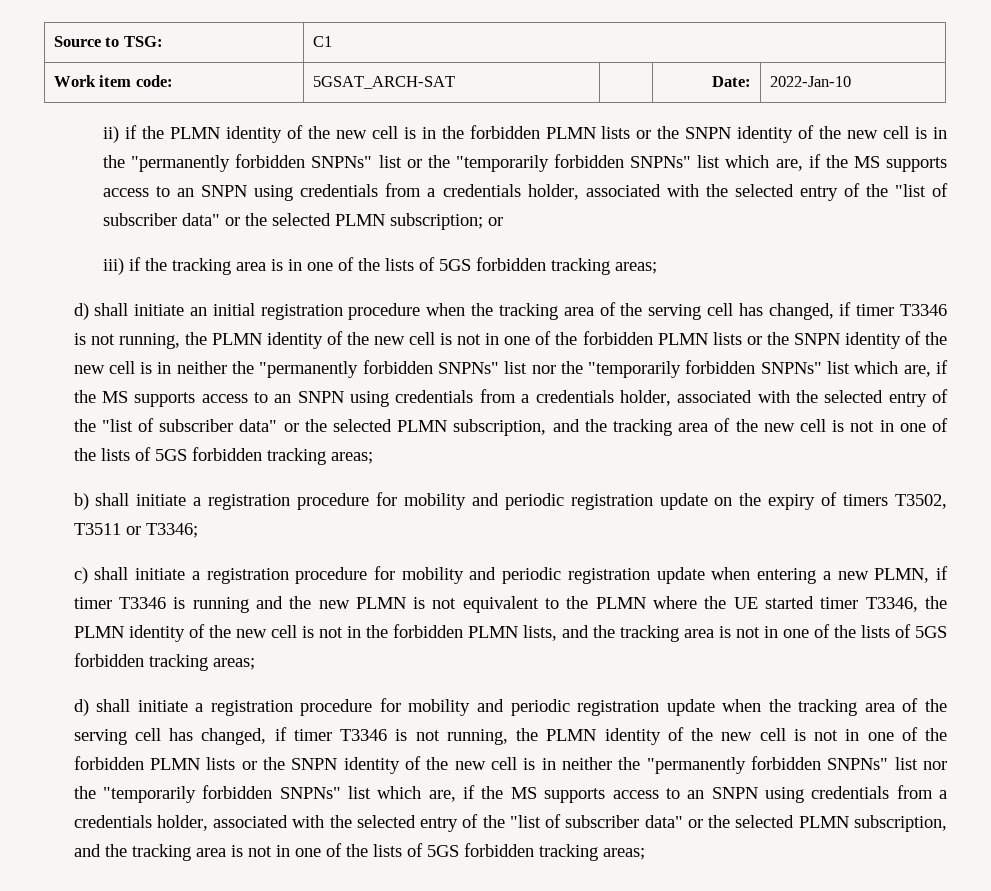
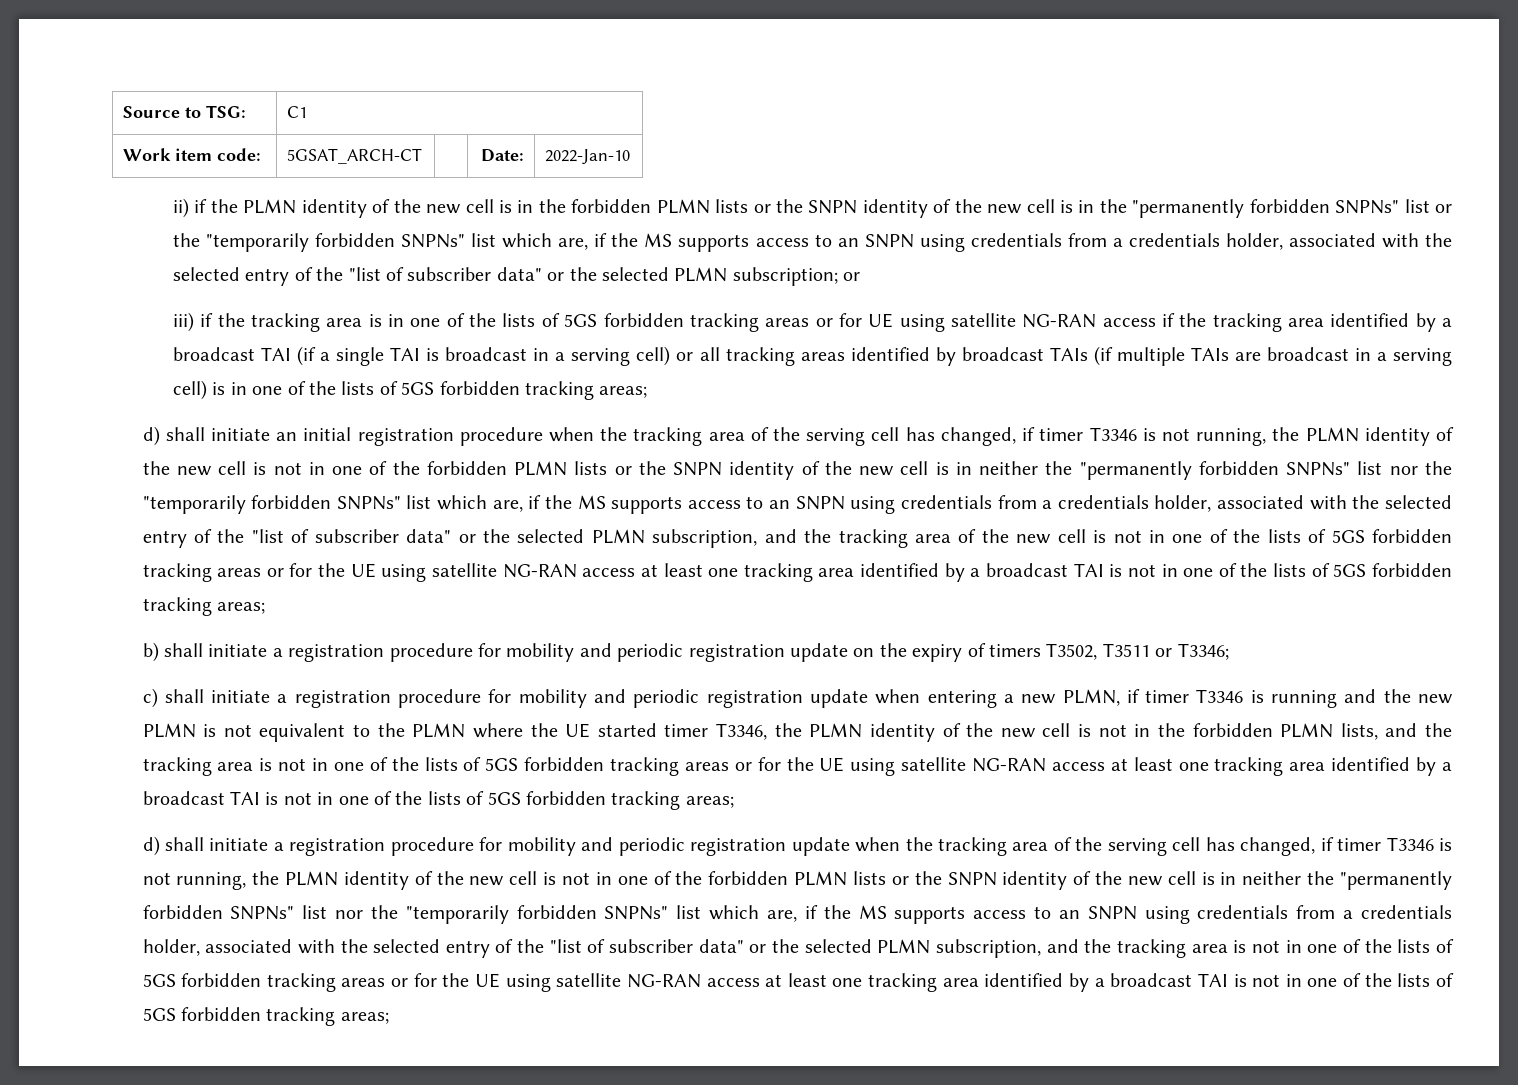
[312,76,455,89] 5GSAT_ARCH-SAT -> [287,148,423,164] 5GSAT_ARCH-CT
(611, 266) none -> [765,313,1452,332] [173,346,1452,366] [173,380,595,400] areas or for UE using satellite NG-RAN access if the tracking area identified by a broadcast TAI (if a single TAI is broadcast in a serving cell) or all tracking areas identified by broadcast TAIs (if multiple TAIs are broadcast in a serving cell) is in one of the lists of 5GS forbidden tracking
(326, 456) none -> [217,563,1452,582] [142,597,212,616] areas or for the UE using satellite NG-RAN access at least one tracking area identified by a broadcast TAI is not in one of the lists of 5GS forbidden tracking
(208, 662) none -> [684,757,1453,776] [142,791,681,810] areas or for the UE using satellite NG-RAN access at least one tracking area identified by a broadcast TAI is not in one of the lists of 5GS forbidden tracking
(598, 852) none -> [341,973,1454,992] [142,1007,336,1026] areas or for the UE using satellite NG-RAN access at least one tracking area identified by a broadcast TAI is not in one of the lists of 5GS forbidden tracking

